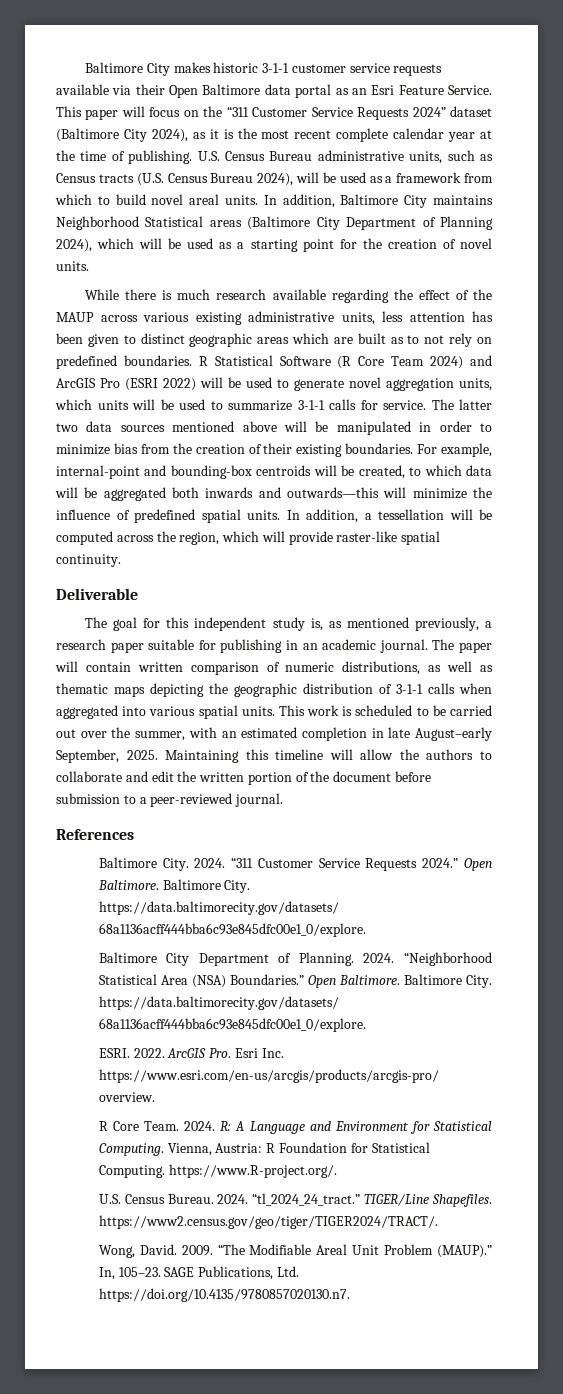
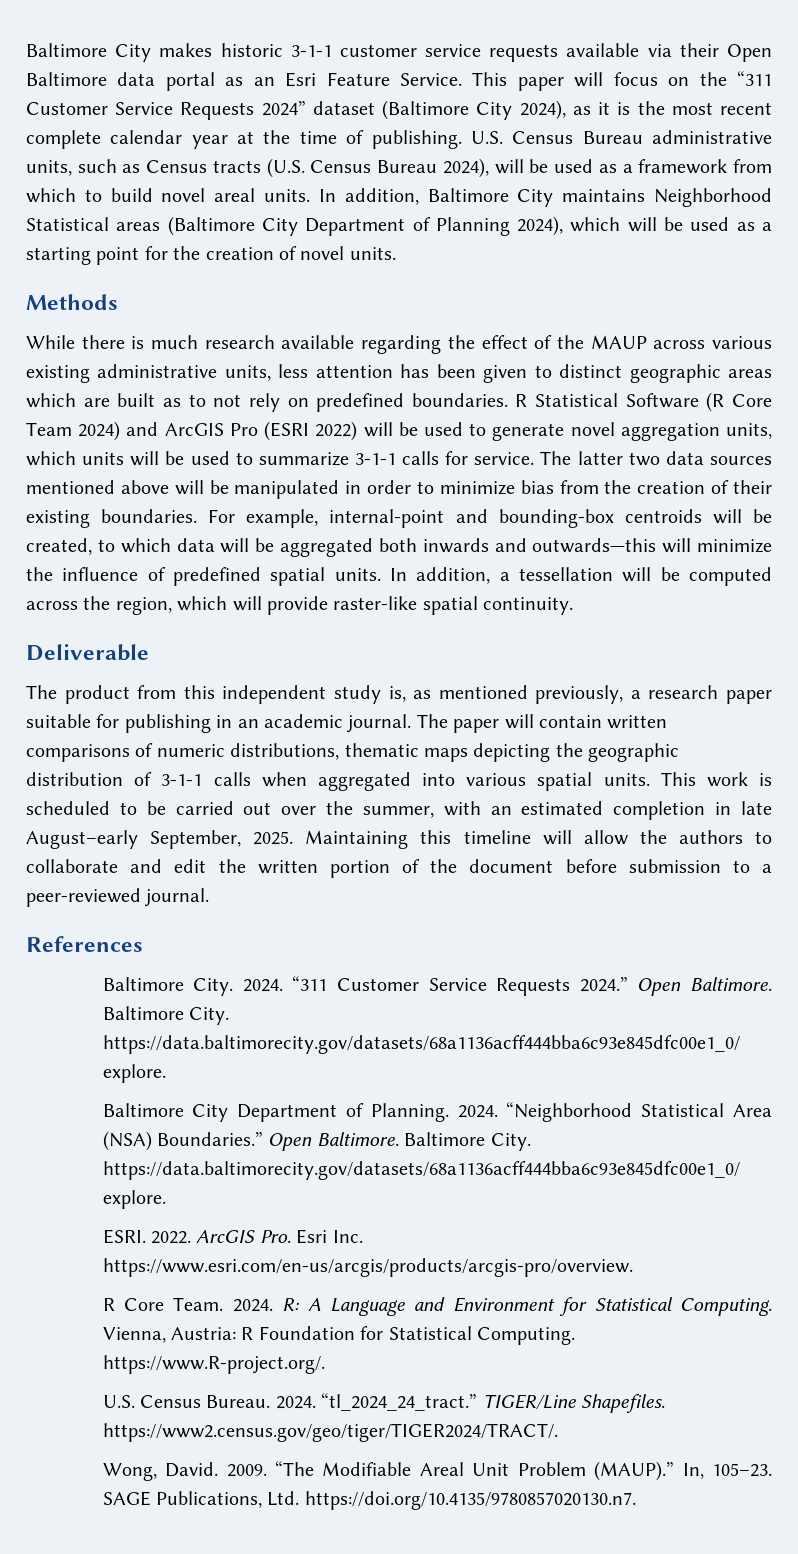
(89, 266) none -> [26,294,118,310] // Methods
[113,617,161,631] goal for -> [64,685,177,704] product from
[190,662,259,675] comparison -> [26,744,130,762] comparisons
[428,661,494,672] as well as -> (340, 751) none

